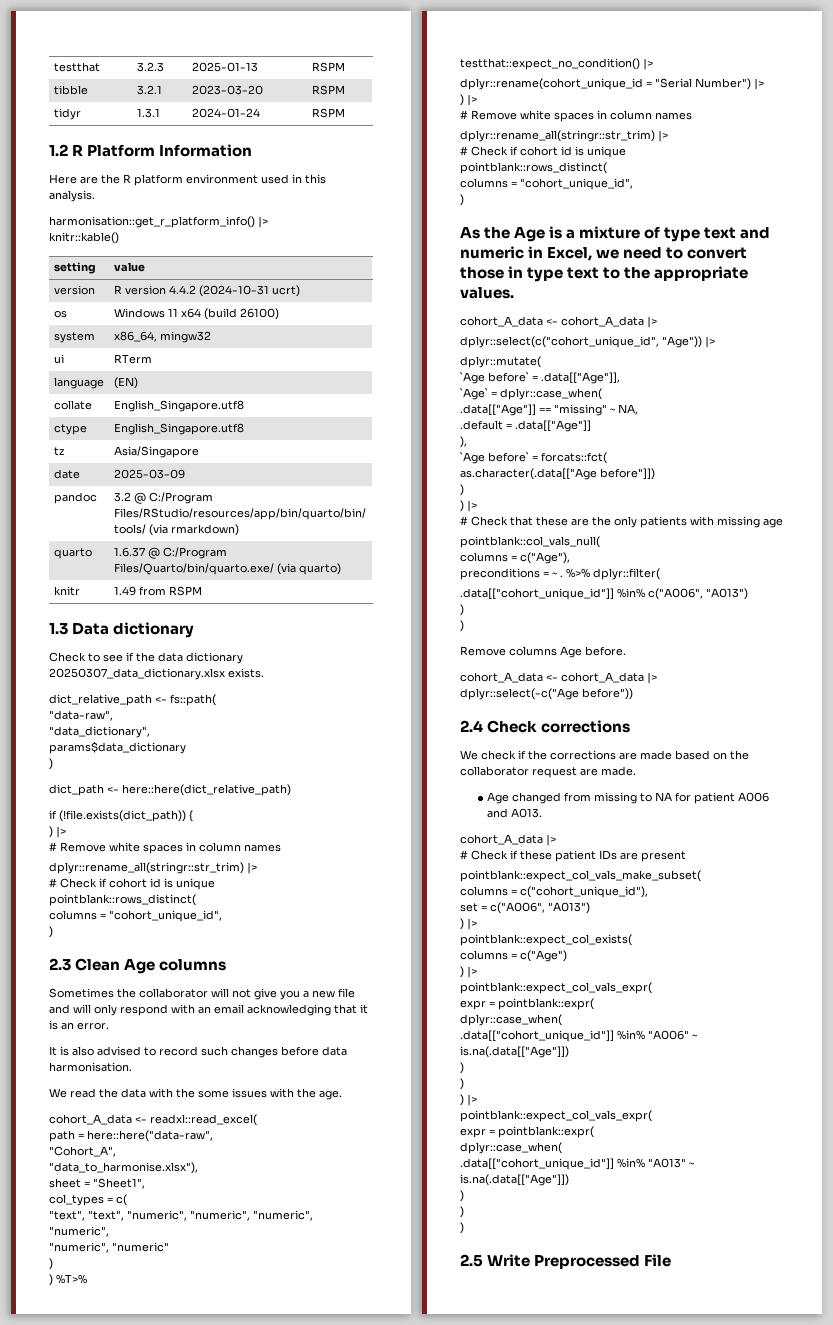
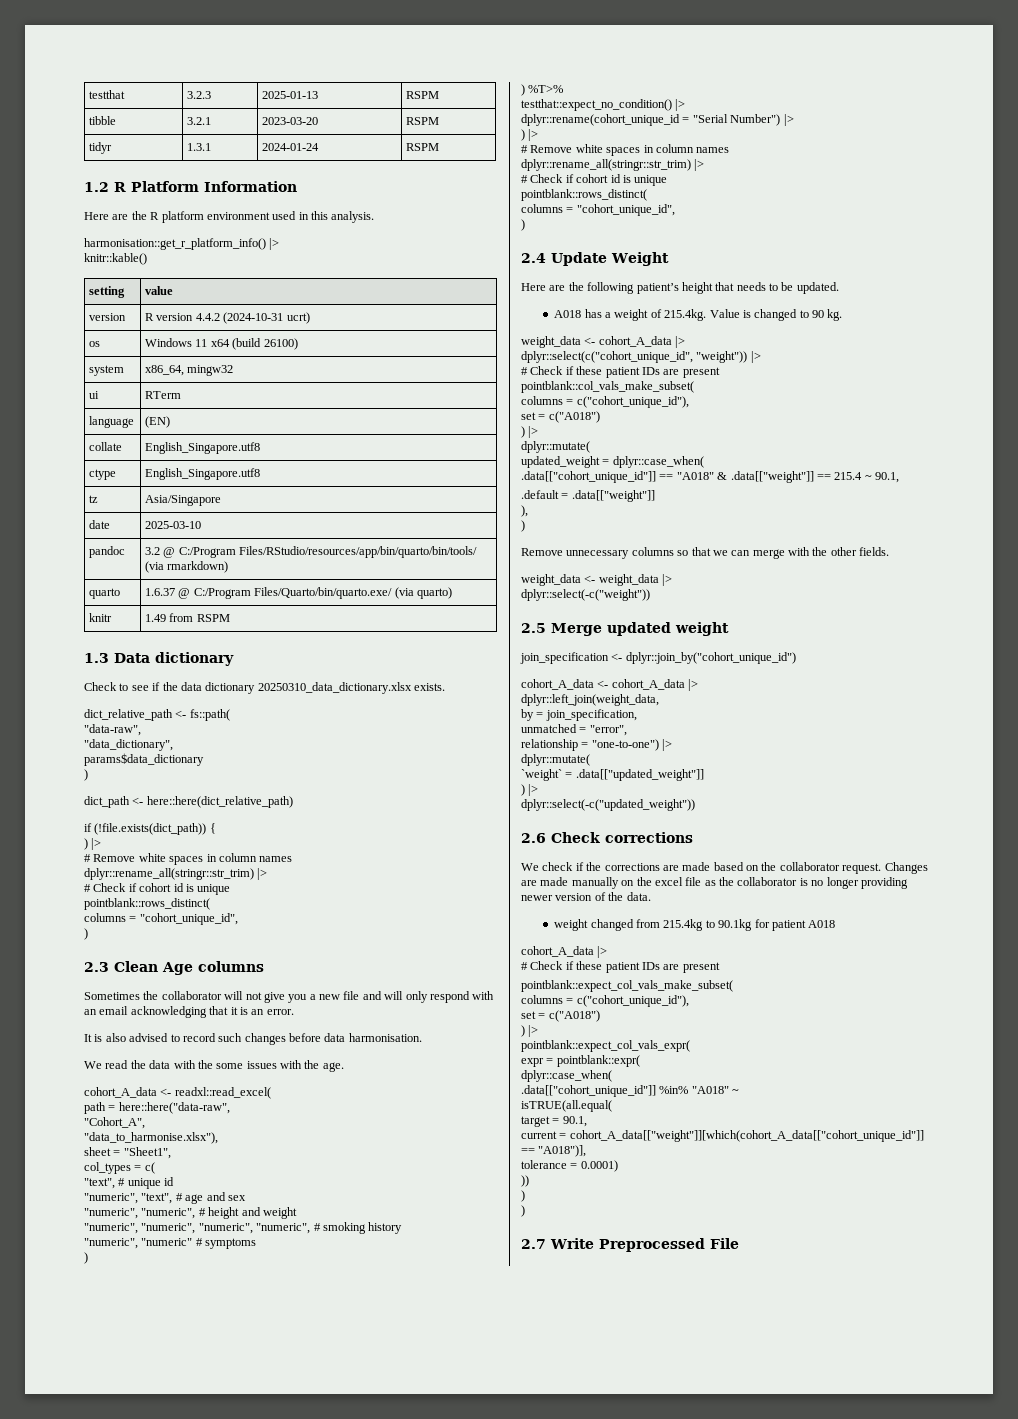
[113,469,185,479] 2025-03-09 -> [145,521,202,529] 2025-03-10
[49,668,225,680] 20250307_data_dictionary.xlsx -> [257,682,412,694] 20250310_data_dictionary.xlsx
[88,1210,124,1221] "text", -> [118,1177,175,1189] [84,1192,246,1204] [84,1207,297,1219] # unique id // "numeric", "text", # age and sex // "numeric", "numeric", # height and weight //
(109, 1231) none -> [313,1222,403,1234] # smoking history
(169, 1247) none -> [195,1238,257,1249] # symptoms
[460,226,771,242] [460,246,748,261] [460,266,749,282] [460,287,514,299] [460,316,657,328] [460,336,715,348] [460,356,541,368] [460,372,620,384] [460,388,602,400] [460,404,638,416] [460,420,591,432] [460,436,467,448] [460,452,607,464] [460,468,655,480] [460,484,464,496] [460,500,477,512] [460,516,783,528] [460,536,600,548] [460,552,570,564] [460,568,660,580] [460,588,748,600] [460,604,464,616] [460,620,464,632] [460,646,626,658] [460,672,657,684] [460,688,633,700] [460,720,483,732] As the Age is a mixture of type text and numeric in Excel, we need to convert those in type text to the appropriate values. // cohort_A_data <- cohort_A_data |> // dplyr::select(c("cohort_unique_id", "Age")) |> // dplyr::mutate( // `Age before` = .data[["Age"]], // `Age` = dplyr::case_when( // .data[["Age"]] == "missing" ~ NA, // .default = .data[["Age"]] // ), // `Age before` = forcats::fct( // as.character(.data[["Age before"]]) // ) // ) |> // # Check that these are the only patients with missing age // pointblank::col_vals_null( // columns = c("Age"), // preconditions = ~ . %>% dplyr::filter( // .data[["cohort_unique_id"]] %in% c("A006", "A013") // ) // ) // Remove columns Age before. // cohort_A_data <- cohort_A_data |> // dplyr::select(-c("Age before")) // 2.4 -> [521,252,669,266] [521,282,839,294] [554,309,843,321] [521,336,686,348] [521,351,761,363] [521,366,720,378] [521,381,694,393] [521,396,689,408] [521,411,600,423] [521,426,539,438] [521,441,590,453] [521,456,704,468] [521,471,899,483] [521,490,655,502] [521,505,528,517] [521,520,525,532] [521,547,890,559] [521,574,673,586] [521,589,650,601] [521,622,729,636] [520,652,796,664] [521,679,699,691] [521,694,659,706] [521,709,637,721] [521,724,627,736] [521,739,673,751] [521,754,590,766] [521,769,704,781] [521,784,539,796] [521,799,695,811] [521,833,546,843] 2.4 Update Weight // Here are the following patient’s height that needs to be updated. // A018 has a weight of 215.4kg. Value is changed to 90 kg. // weight_data <- cohort_A_data |> // dplyr::select(c("cohort_unique_id", "weight")) |> // # Check if these patient IDs are present // pointblank::col_vals_make_subset( // columns = c("cohort_unique_id"), // set = c("A018") // ) |> // dplyr::mutate( // updated_weight = dplyr::case_when( // .data[["cohort_unique_id"]] == "A018" & .data[["weight"]] == 215.4 ~ 90.1, // .default = .data[["weight"]] // ), // ) // Remove unnecessary columns so that we can merge with the other fields. // weight_data <- weight_data |> // dplyr::select(-c("weight")) // 2.5 Merge updated weight // join_specification <- dplyr::join_by("cohort_unique_id") // cohort_A_data <- cohort_A_data |> // dplyr::left_join(weight_data, // by = join_specification, // unmatched = "error", // relationship = "one-to-one") |> // dplyr::mutate( // `weight` = .data[["updated_weight"]] // ) |> // dplyr::select(-c("updated_weight")) // 2.6
[532,766,636,778] [487,792,770,804] [487,808,543,818] request are made. // Age changed from missing to NA for patient A006 and A013. -> [842,862,928,874] [521,877,908,889] [521,892,651,901] [554,919,836,931] request. Changes are made manually on the excel file as the collaborator is no longer providing newer version of the data. // weight changed from 215.4kg to 90.1kg for patient A018
[490,902,590,914] [460,918,477,930] [460,934,632,946] [460,950,567,962] [460,966,477,978] [460,982,652,994] [460,998,594,1010] [460,1014,562,1026] [460,1030,698,1042] [460,1046,569,1058] [460,1062,464,1074] [460,1078,464,1090] [460,1094,477,1106] [460,1110,652,1122] [460,1126,594,1138] [460,1142,562,1154] [460,1158,695,1170] [460,1174,569,1186] [460,1190,464,1202] [460,1206,464,1218] [460,1222,464,1234] [460,1254,483,1267] c("A006", "A013") // ) |> // pointblank::expect_col_exists( // columns = c("Age") // ) |> // pointblank::expect_col_vals_expr( // expr = pointblank::expr( // dplyr::case_when( // .data[["cohort_unique_id"]] %in% "A006" ~ is.na(.data[["Age"]]) // ) // ) // ) |> // pointblank::expect_col_vals_expr( // expr = pointblank::expr( // dplyr::case_when( // .data[["cohort_unique_id"]] %in% "A013" ~ is.na(.data[["Age"]]) // ) // ) // ) // 2.5 -> [548,1010,600,1022] [521,1025,539,1037] [521,1040,690,1052] [521,1055,640,1067] [521,1070,612,1082] [521,1085,740,1097] [521,1100,612,1112] [521,1116,587,1127] [521,1130,924,1142] [521,1145,587,1157] [521,1160,618,1172] [521,1175,529,1187] [521,1190,525,1202] [521,1205,525,1217] [521,1239,546,1249] c("A018") // ) |> // pointblank::expect_col_vals_expr( // expr = pointblank::expr( // dplyr::case_when( // .data[["cohort_unique_id"]] %in% "A018" ~ // isTRUE(all.equal( // target = 90.1, // current = cohort_A_data[["weight"]][which(cohort_A_data[["cohort_unique_id"]] == "A018")], // tolerance = 0.0001) // )) // ) // ) // 2.7

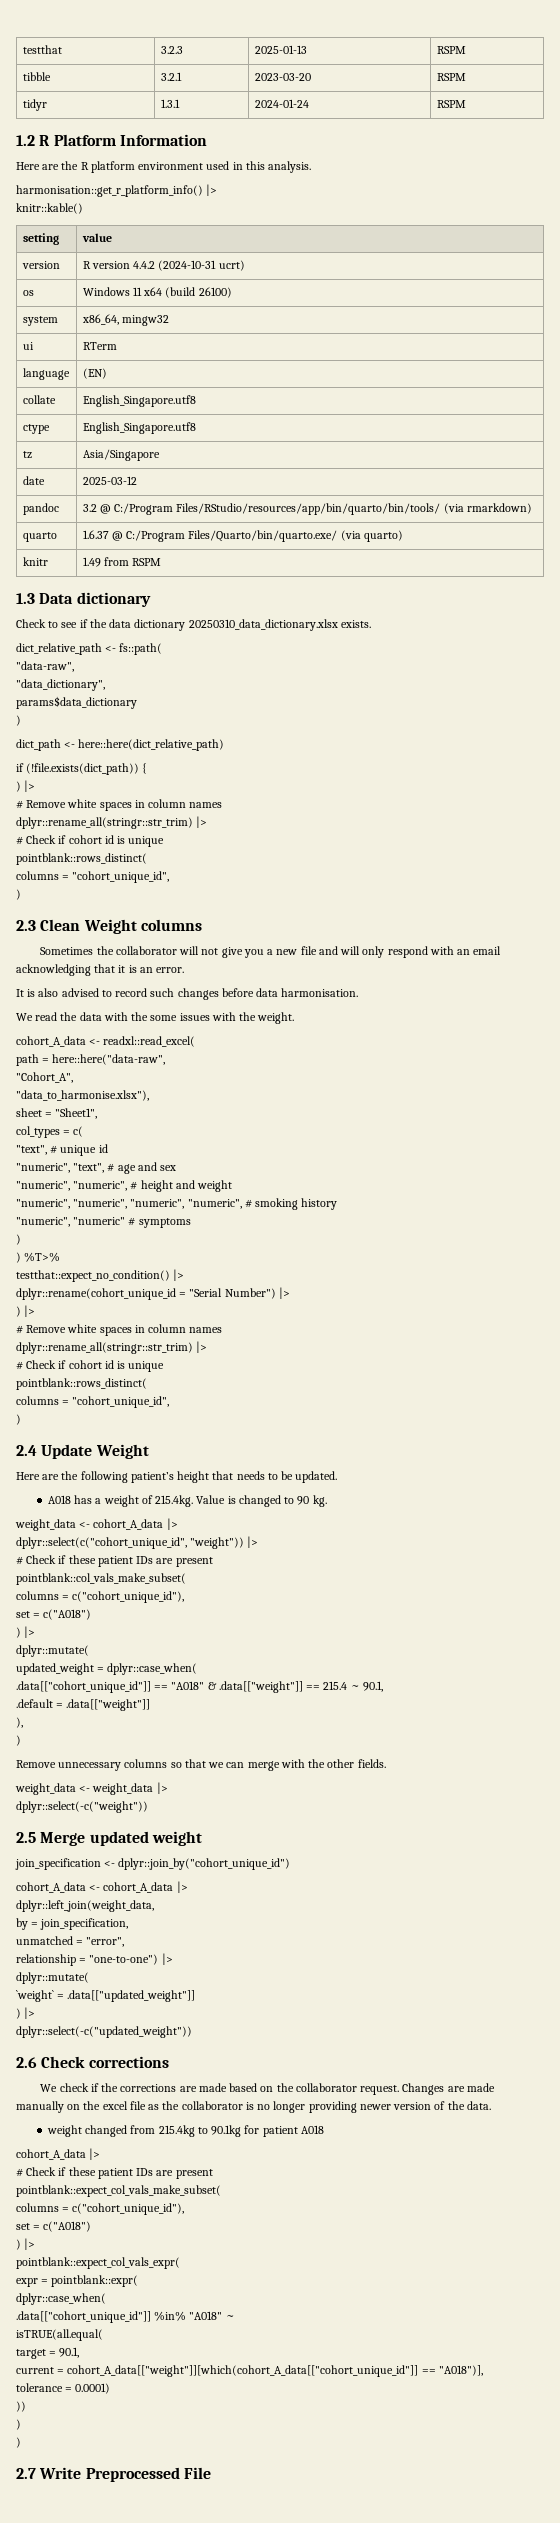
[145,521,202,529] 2025-03-10 -> [82,476,137,485] 2025-03-12
[162,962,193,975] Age -> [83,919,137,934] Weight
[322,1062,344,1072] age. -> [257,1012,295,1024] weight.

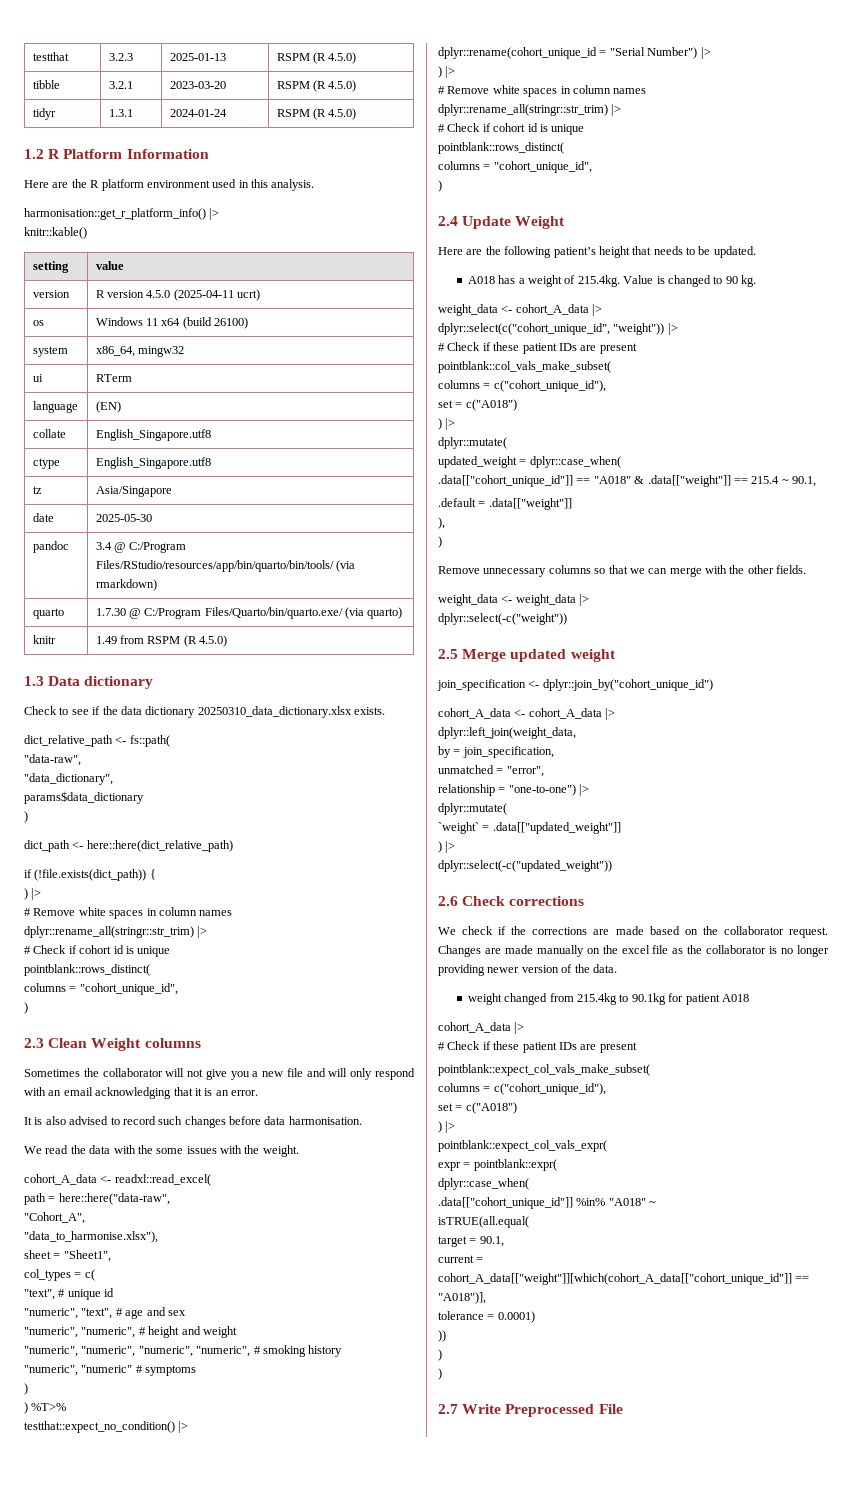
(466, 50) none -> [312,52,357,64] (R 4.5.0)
(466, 77) none -> [312,80,357,92] (R 4.5.0)
(466, 104) none -> [312,108,357,120] (R 4.5.0)
[133,260,217,271] 4.4.2 (2024-10-31 -> [146,289,234,301] 4.5.0 (2025-04-11
[82,476,137,485] 2025-03-12 -> [95,514,152,522] 2025-05-30
[82,504,97,512] 3.2 -> [95,542,112,550] 3.4
[82,530,109,539] 1.6.37 -> [95,608,126,616] 1.7.30
(162, 562) none -> [183,635,228,647] (R 4.5.0)

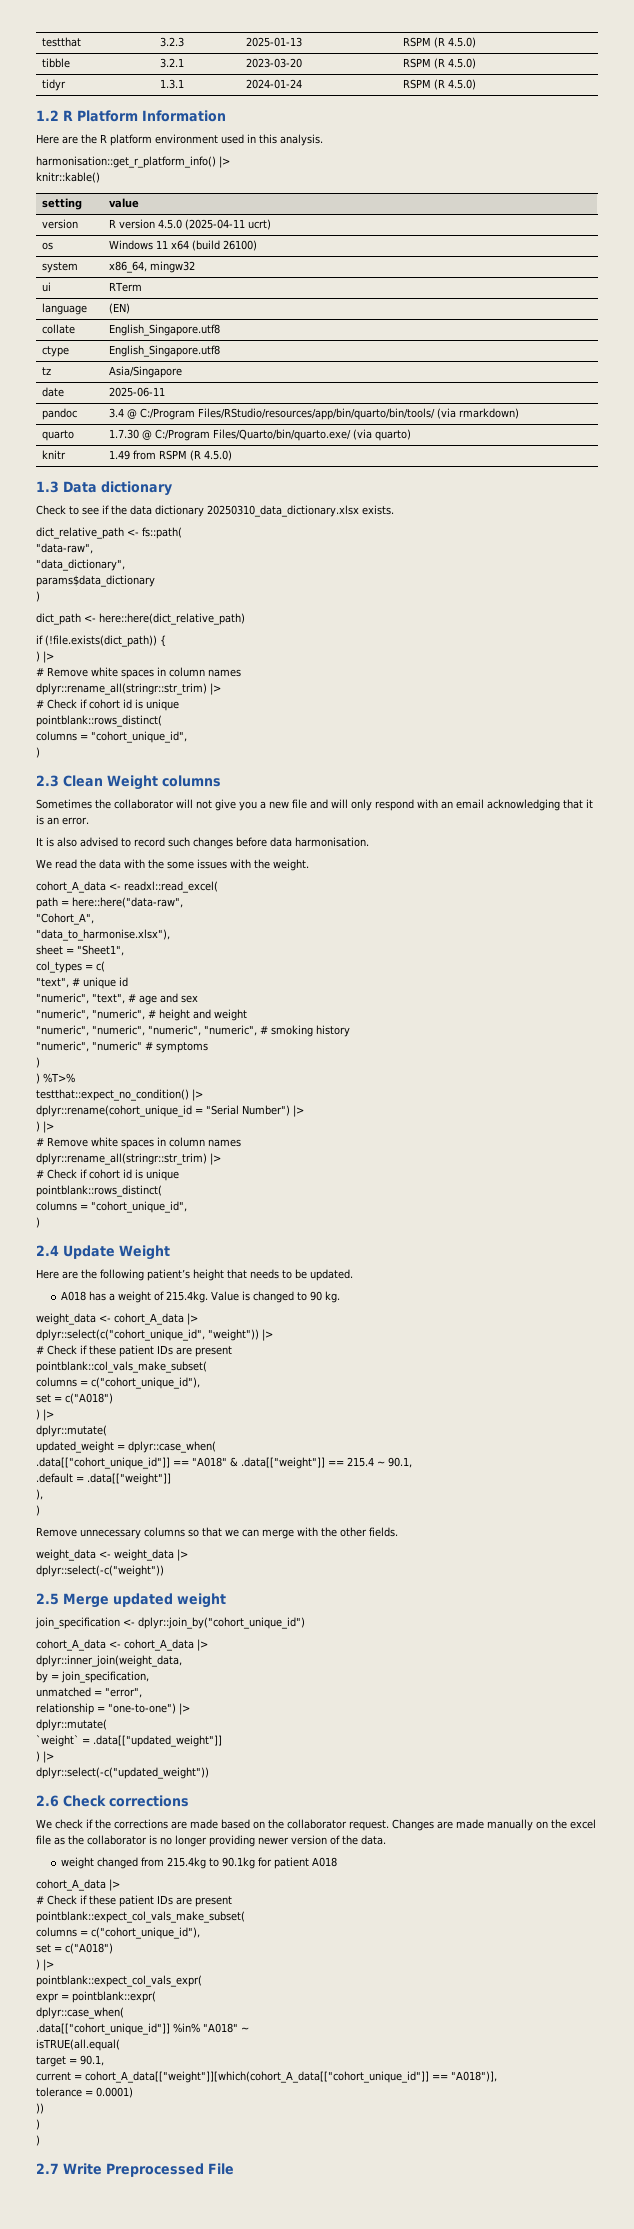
[95,514,152,522] 2025-05-30 -> [109,387,166,397] 2025-06-11
[438,727,576,739] dplyr::left_join(weight_data, -> [36,1655,182,1667] dplyr::inner_join(weight_data,

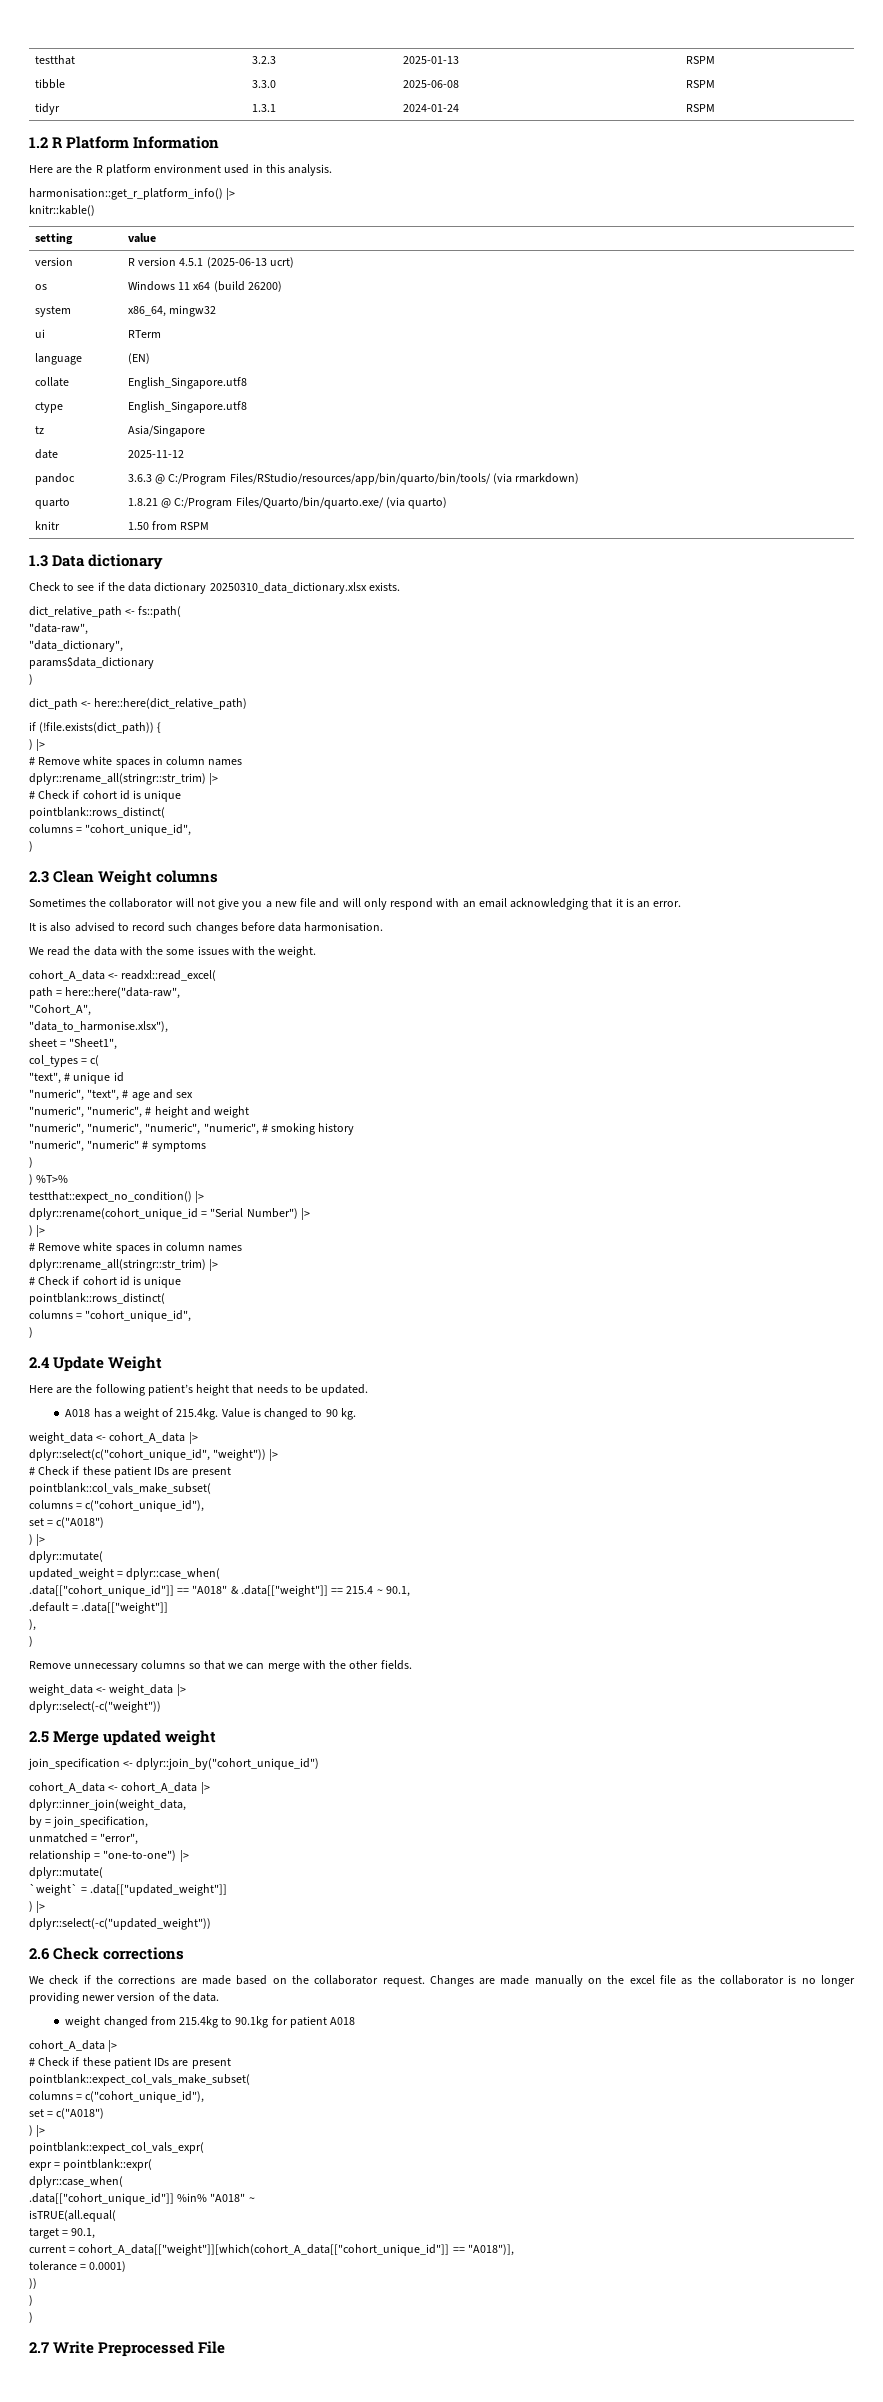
[434,37,477,48] (R 4.5.0) -> (715, 60) none
[160,58,185,68] [246,58,303,68] [403,58,477,69] 3.2.1 | 2023-03-20 | RSPM (R 4.5.0) -> [251,80,276,88] [402,80,459,88] [685,80,715,88] 3.3.0 | 2025-06-08 | RSPM
[434,79,477,90] (R 4.5.0) -> (715, 108) none
[158,219,246,230] 4.5.0 (2025-04-11 -> [179,257,267,268] 4.5.1 (2025-06-13
[223,240,258,251] 26100) -> [247,281,282,292] 26200)
[109,387,166,397] 2025-06-11 -> [127,450,184,458] 2025-11-12
[109,408,125,418] 3.4 -> [127,474,152,482] 3.6.3
[109,429,140,439] 1.7.30 -> [127,498,158,506] 1.8.21
[109,450,131,460] 1.49 -> [127,522,149,530] 1.50
[190,450,233,461] (R 4.5.0) -> (210, 526) none

